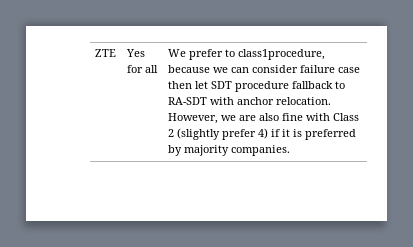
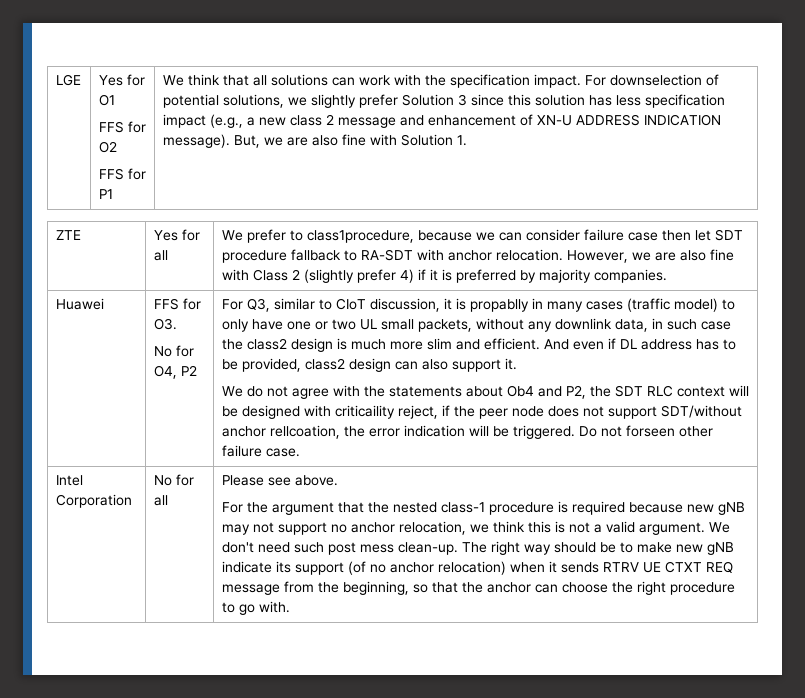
(95, 53) none -> [55,74,81,86] [98,74,145,86] [98,94,115,106] [98,121,146,133] [98,141,117,153] [98,168,146,180] [98,189,113,199] [162,74,719,88] [162,94,725,108] [162,114,721,128] [162,134,467,148] LGE | Yes for O1 // FFS for O2 // FFS for P1 | We think that all solutions can work with the specification impact. For downselection of potential solutions, we slightly prefer Solution 3 since this solution has less specification impact (e.g., a new class 2 message and enhancement of XN-U ADDRESS INDICATION message). But, we are also fine with Solution 1. //
(291, 150) none -> [55,298,104,310] [153,298,201,310] [153,318,177,330] [153,345,194,357] [153,365,197,379] [221,298,735,312] [221,318,731,332] [221,338,736,352] [221,358,517,372] [221,385,749,399] [221,405,742,419] [221,425,713,439] [221,445,300,457] [55,475,83,486] [55,494,132,508] [153,474,194,486] [153,495,168,506] [221,475,338,486] [221,501,745,515] [221,521,730,535] [221,541,734,555] [221,561,733,575] [221,581,735,595] [221,601,290,615] // Huawei | FFS for O3. // No for O4, P2 | For Q3, similar to CIoT discussion, it is propablly in many cases (traffic model) to only have one or two UL small packets, without any downlink data, in such case the class2 design is much more slim and efficient. And even if DL address has to be provided, class2 design can also support it. // We do not agree with the statements about Ob4 and P2, the SDT RLC context will be designed with criticaility reject, if the peer node does not support SDT/without anchor rellcoation, the error indication will be triggered. Do not forseen other failure case. // Intel Corporation | No for all | Please see above. // For the argument that the nested class-1 procedure is required because new gNB may not support no anchor relocation, we think this is not a valid argument. We don't need such post mess clean-up. The right way should be to make new gNB indicate its support (of no anchor relocation) when it sends RTRV UE CTXT REQ message from the beginning, so that the anchor can choose the right procedure to go with.

